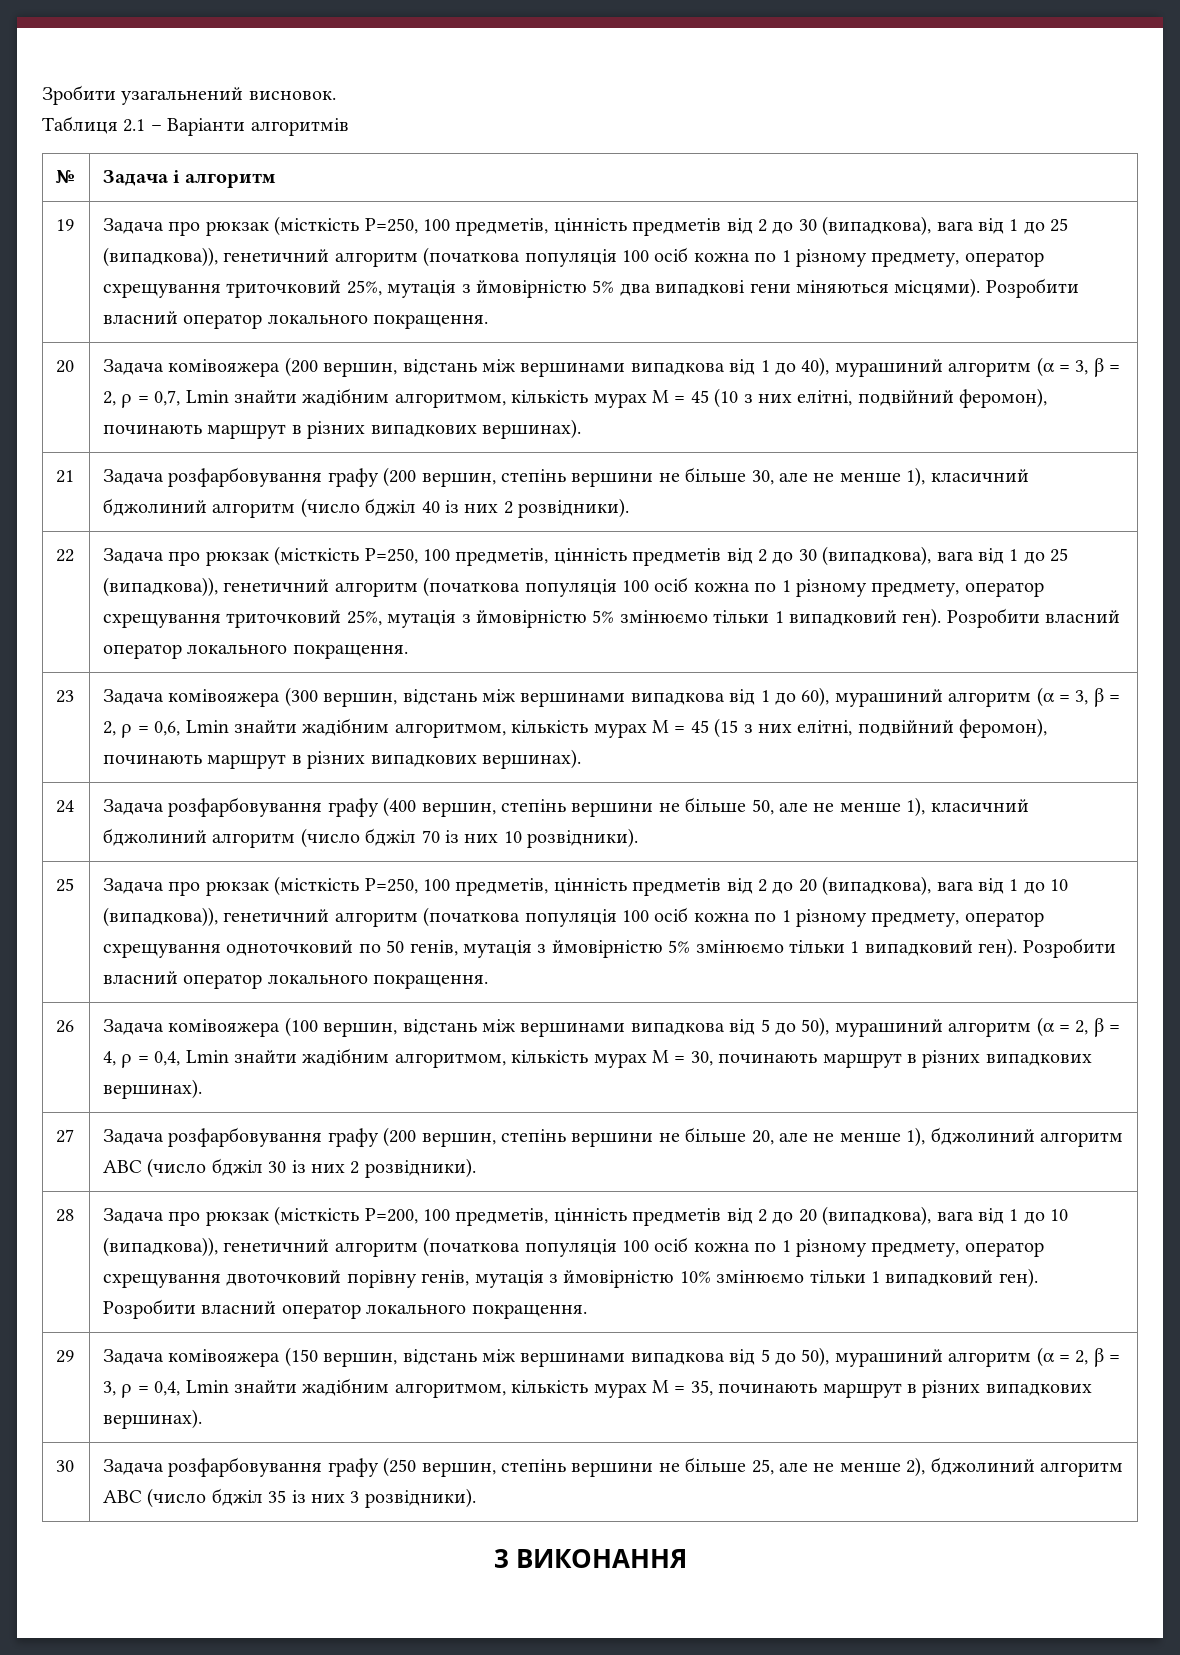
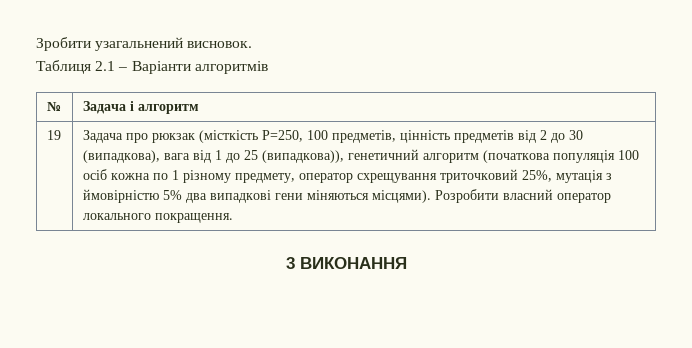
[55,360,74,373] [102,357,1121,377] [102,388,1048,408] [102,419,581,439] [55,470,74,483] [102,467,1029,487] [102,498,630,518] [55,549,74,562] [102,546,1069,566] [102,577,1044,597] [102,608,1121,628] [102,644,408,659] [55,690,74,703] [102,687,1121,707] [102,718,1048,738] [102,749,581,769] [55,800,74,813] [102,797,1029,817] [102,828,639,848] [55,878,74,892] [102,876,1069,896] [102,907,1044,927] [102,938,1116,958] [102,971,489,989] [55,1020,74,1033] [102,1017,1121,1037] [102,1048,1092,1068] [102,1079,202,1099] [55,1129,74,1143] [102,1127,1123,1147] [102,1158,476,1178] [55,1209,74,1222] [102,1206,1069,1226] [102,1237,1044,1257] [102,1268,1038,1288] [102,1299,587,1319] [55,1350,74,1363] [102,1347,1121,1367] [102,1378,1092,1398] [102,1409,202,1429] [55,1460,74,1472] [102,1457,1123,1477] [102,1488,476,1508] // 20 | Задача комівояжера (200 вершин, відстань між вершинами випадкова від 1 до 40), мурашиний алгоритм (α = 3, β = 2, ρ = 0,7, Lmin знайти жадібним алгоритмом, кількість мурах М = 45 (10 з них елітні, подвійний феромон), починають маршрут в різних випадкових вершинах). // 21 | Задача розфарбовування графу (200 вершин, степінь вершини не більше 30, але не менше 1), класичний бджолиний алгоритм (число бджіл 40 із них 2 розвідники). // 22 | Задача про рюкзак (місткість P=250, 100 предметів, цінність предметів від 2 до 30 (випадкова), вага від 1 до 25 (випадкова)), генетичний алгоритм (початкова популяція 100 осіб кожна по 1 різному предмету, оператор схрещування триточковий 25%, мутація з ймовірністю 5% змінюємо тільки 1 випадковий ген). Розробити власний оператор локального покращення. // 23 | Задача комівояжера (300 вершин, відстань між вершинами випадкова від 1 до 60), мурашиний алгоритм (α = 3, β = 2, ρ = 0,6, Lmin знайти жадібним алгоритмом, кількість мурах М = 45 (15 з них елітні, подвійний феромон), починають маршрут в різних випадкових вершинах). // 24 | Задача розфарбовування графу (400 вершин, степінь вершини не більше 50, але не менше 1), класичний бджолиний алгоритм (число бджіл 70 із них 10 розвідники). // 25 | Задача про рюкзак (місткість P=250, 100 предметів, цінність предметів від 2 до 20 (випадкова), вага від 1 до 10 (випадкова)), генетичний алгоритм (початкова популяція 100 осіб кожна по 1 різному предмету, оператор схрещування одноточковий по 50 генів, мутація з ймовірністю 5% змінюємо тільки 1 випадковий ген). Розробити власний оператор локального покращення. // 26 | Задача комівояжера (100 вершин, відстань між вершинами випадкова від 5 до 50), мурашиний алгоритм (α = 2, β = 4, ρ = 0,4, Lmin знайти жадібним алгоритмом, кількість мурах М = 30, починають маршрут в різних випадкових вершинах). // 27 | Задача розфарбовування графу (200 вершин, степінь вершини не більше 20, але не менше 1), бджолиний алгоритм ABC (число бджіл 30 із них 2 розвідники). // 28 | Задача про рюкзак (місткість P=200, 100 предметів, цінність предметів від 2 до 20 (випадкова), вага від 1 до 10 (випадкова)), генетичний алгоритм (початкова популяція 100 осіб кожна по 1 різному предмету, оператор схрещування двоточковий порівну генів, мутація з ймовірністю 10% змінюємо тільки 1 випадковий ген). Розробити власний оператор локального покращення. // 29 | Задача комівояжера (150 вершин, відстань між вершинами випадкова від 5 до 50), мурашиний алгоритм (α = 2, β = 3, ρ = 0,4, Lmin знайти жадібним алгоритмом, кількість мурах М = 35, починають маршрут в різних випадкових вершинах). // 30 | Задача розфарбовування графу (250 вершин, степінь вершини не більше 25, але не менше 2), бджолиний алгоритм ABC (число бджіл 35 із них 3 розвідники). -> (233, 218) none

